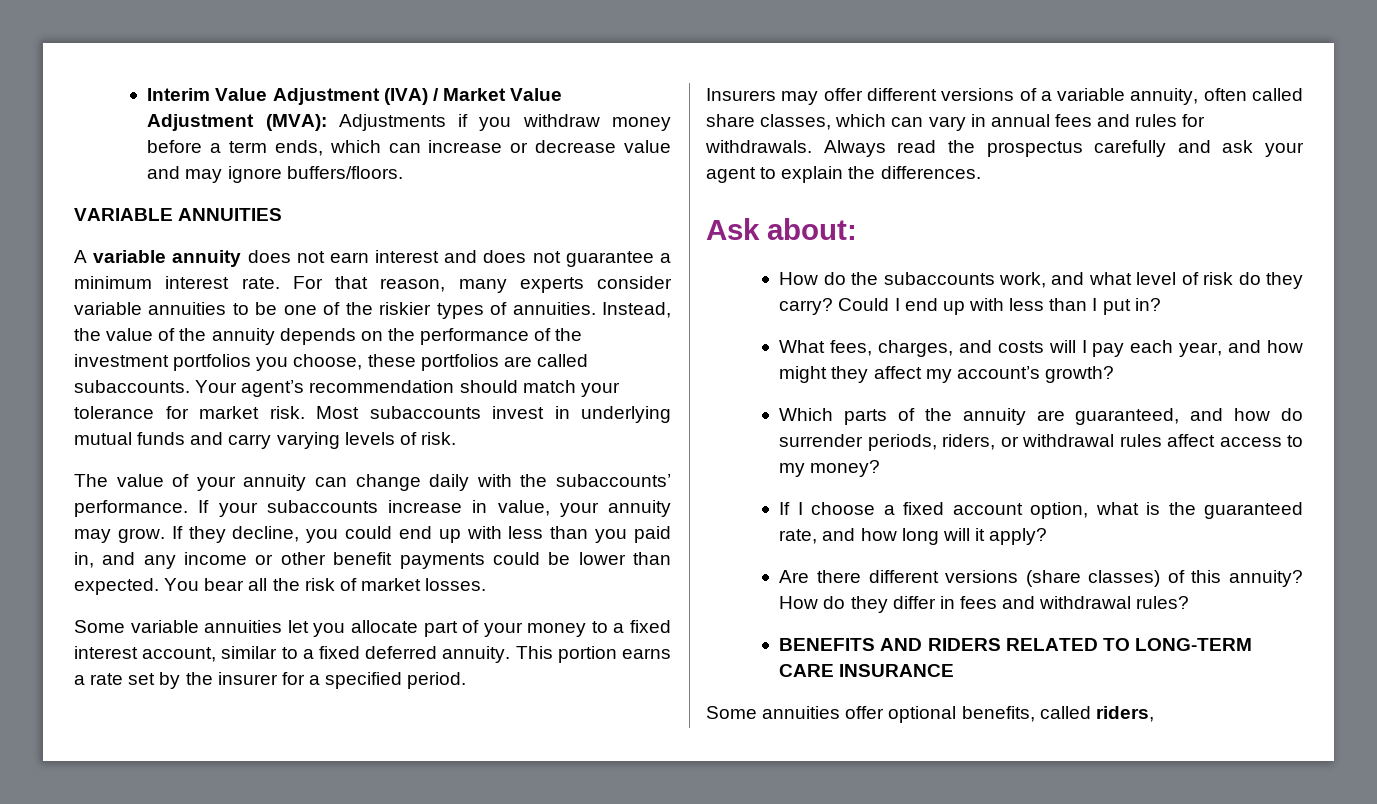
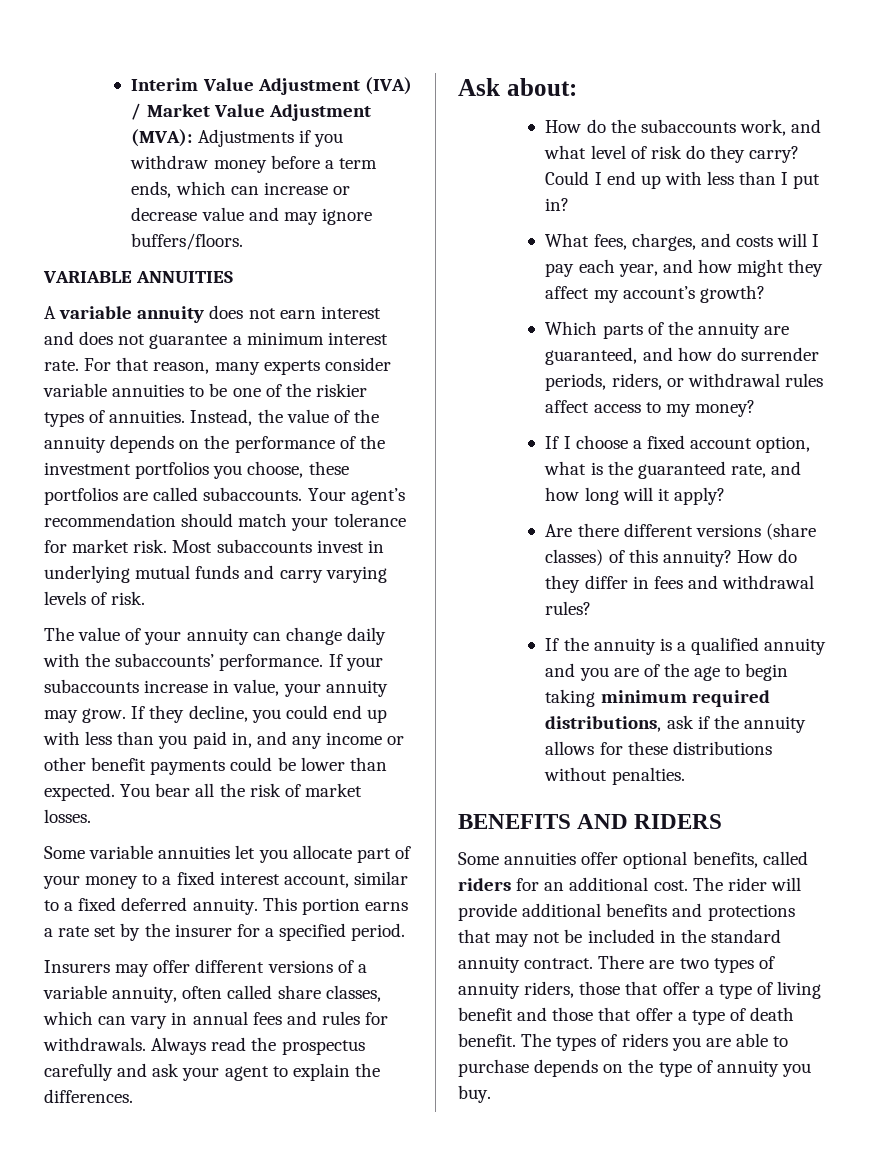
[779,638,1252,651] [779,664,955,677] BENEFITS AND RIDERS RELATED TO LONG-TERM CARE INSURANCE -> [545,637,827,655] [545,663,789,681] [545,689,770,707] [545,715,806,733] [545,741,772,755] [544,767,685,785] [458,814,723,829] If the annuity is a qualified annuity and you are of the age to begin taking minimum required distributions, ask if the annuity allows for these distributions without penalties. // BENEFITS AND RIDERS
[1095,706,1154,722] riders, -> [458,877,801,891] [458,903,795,921] [458,929,781,947] [458,955,775,973] [458,981,822,999] [458,1007,795,1025] [458,1033,789,1051] [458,1059,811,1077] [458,1085,491,1103] riders for an additional cost. The rider will provide additional benefits and protections that may not be included in the standard annuity contract. There are two types of annuity riders, those that offer a type of living benefit and those that offer a type of death benefit. The types of riders you are able to purchase depends on the type of annuity you buy.

